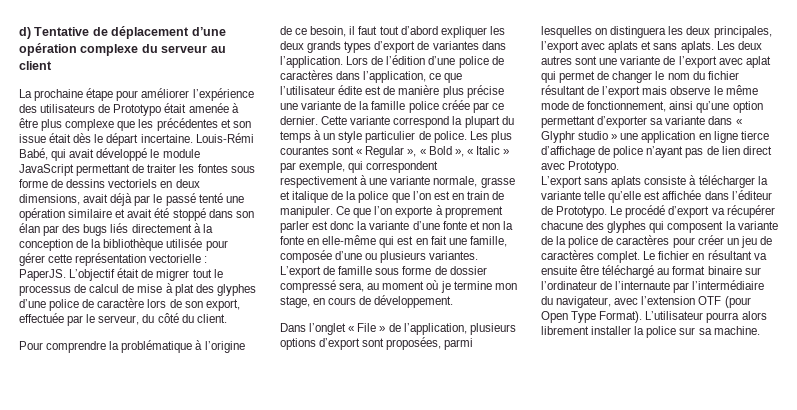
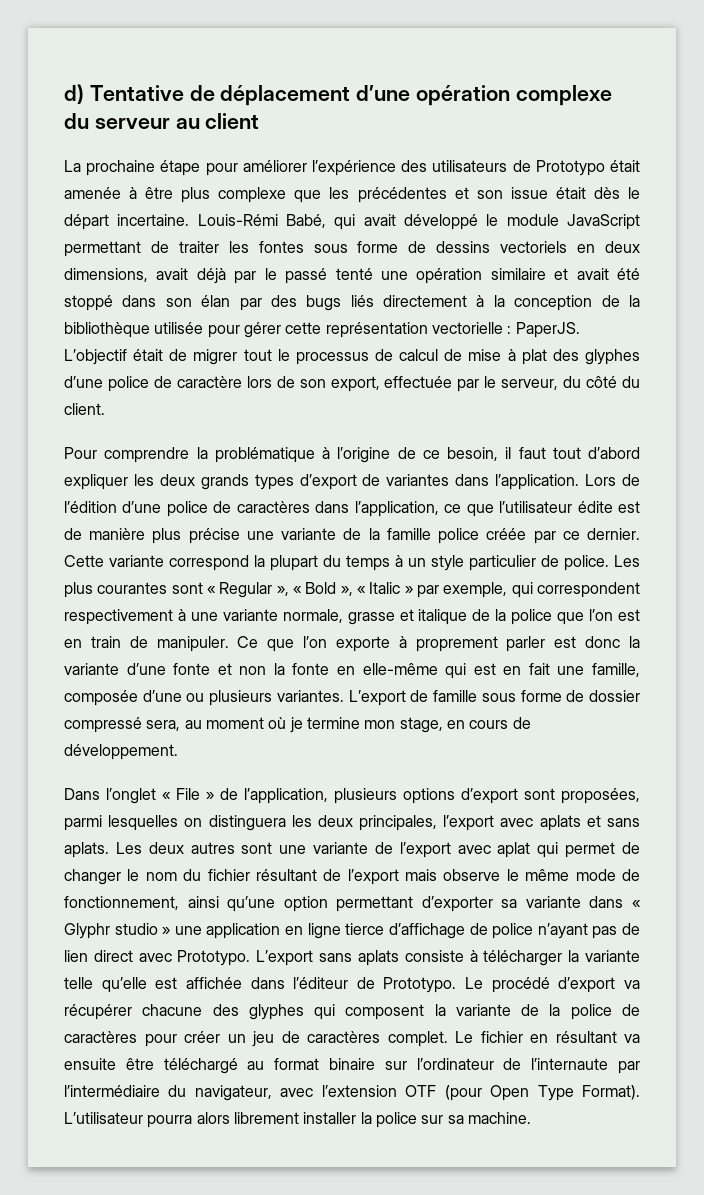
(620, 167) // -> (251, 958) none

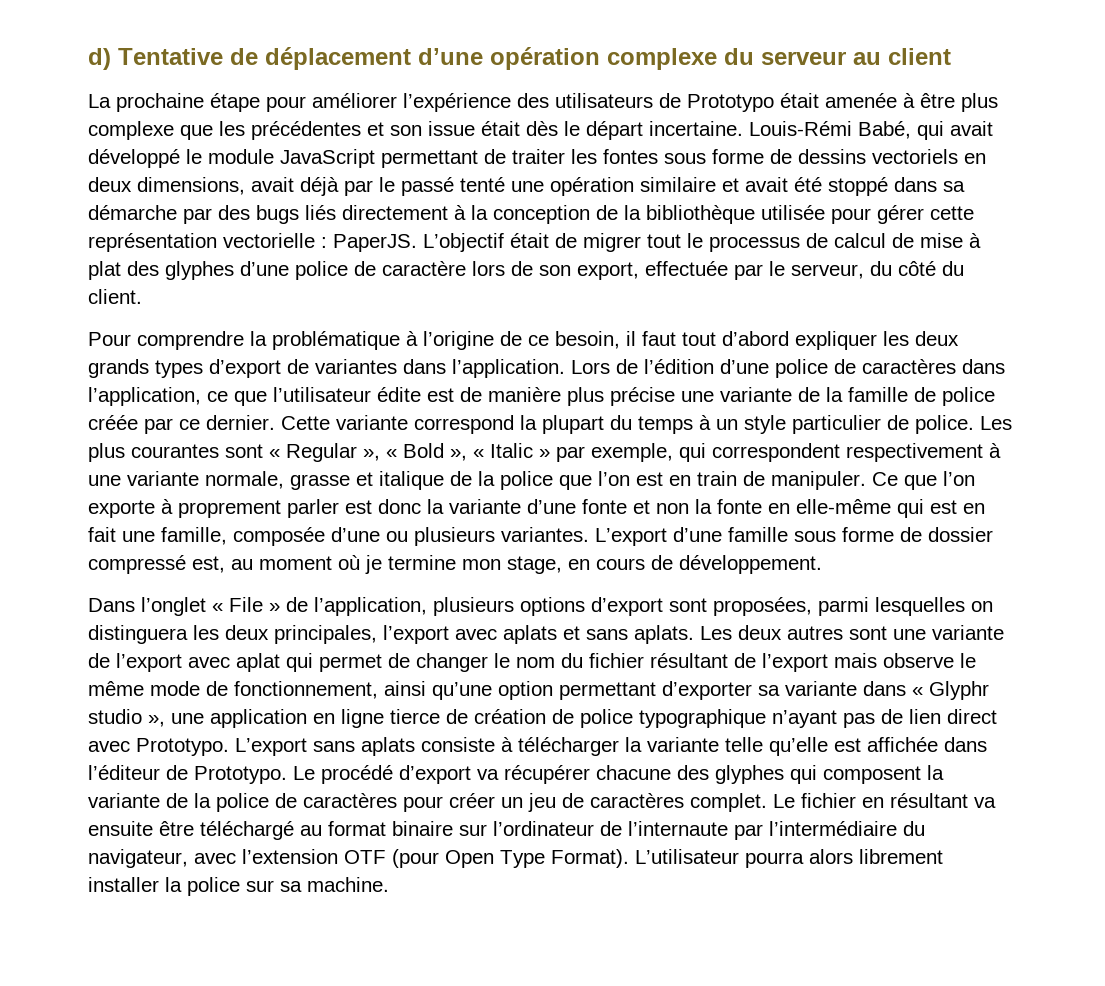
[165,295,231,307] son élan -> [943,181,965,192] [88,205,177,220] sa démarche
(431, 534) none -> [914,387,936,402] de
[410,690,429,702] de -> [673,527,722,542] d’une
[146,720,181,731] sera, -> [192,556,225,573] est,
[162,927,171,935] » -> [148,715,165,727] »,
[388,923,534,939] d’affichage de police -> [446,709,766,728] de création de police typographique

